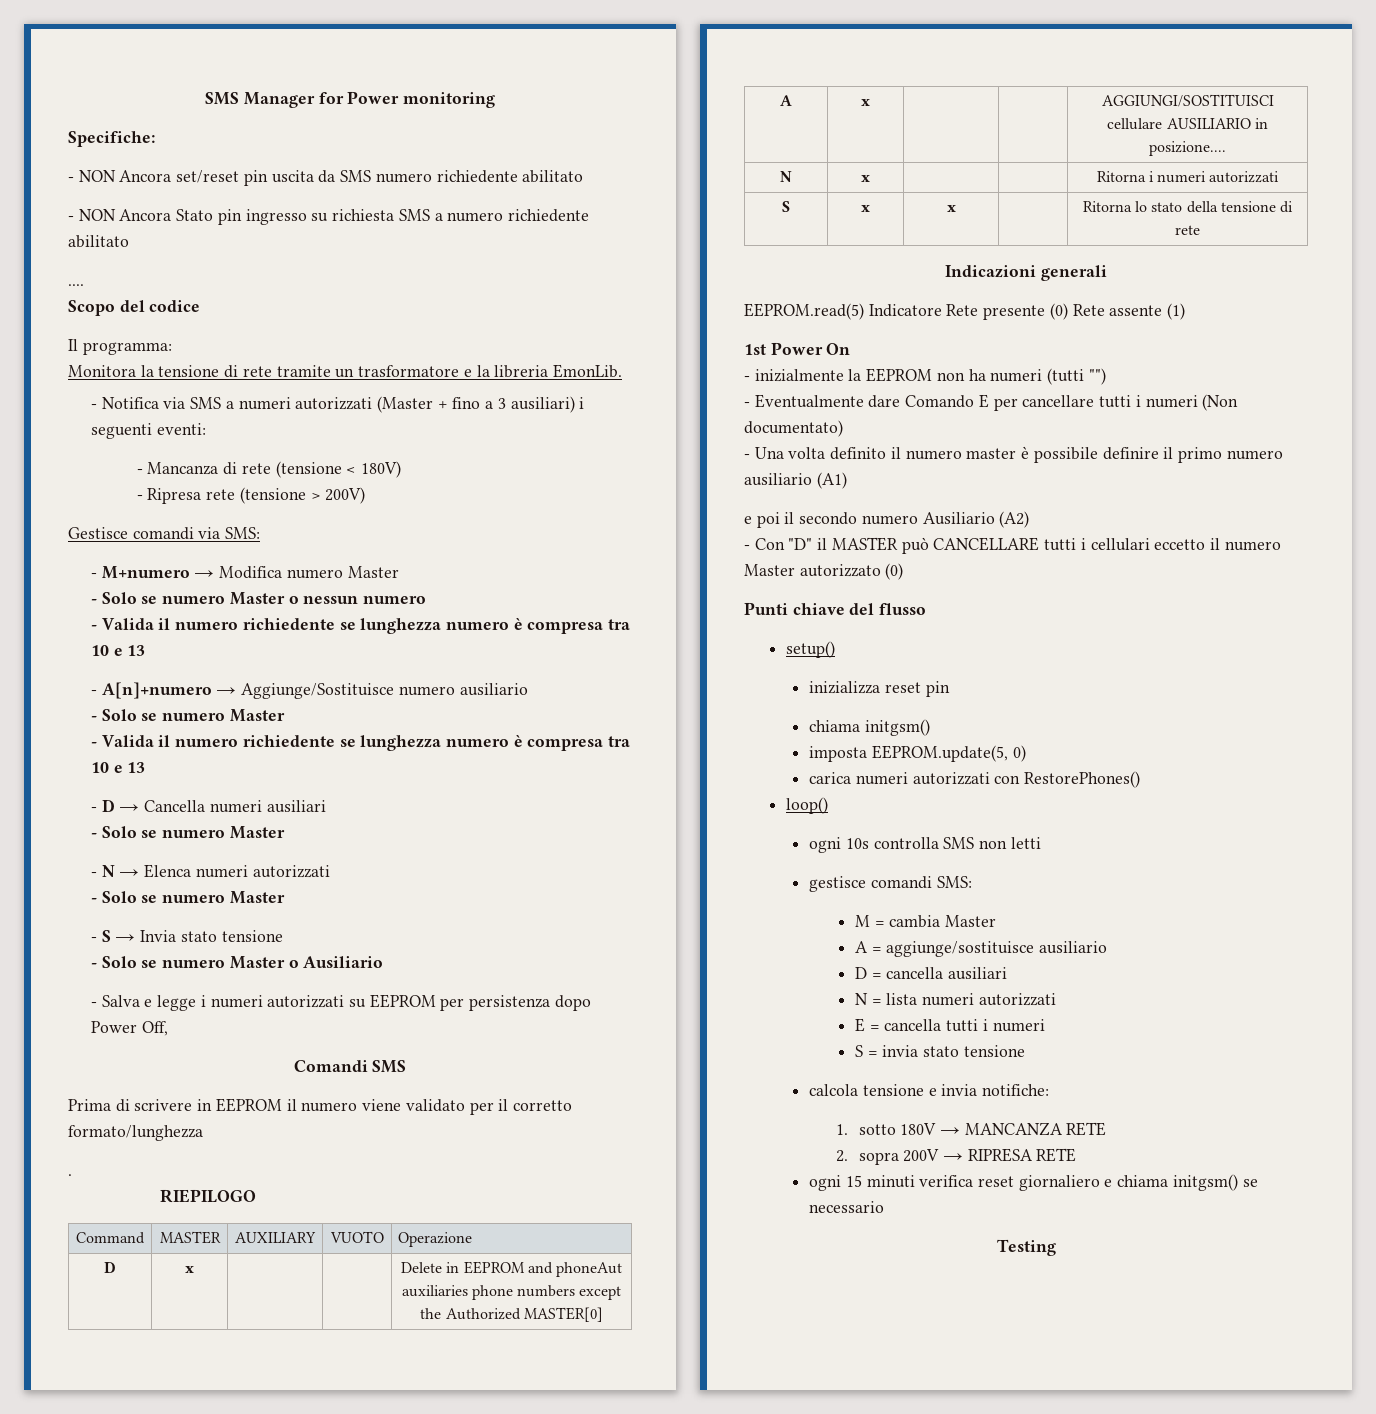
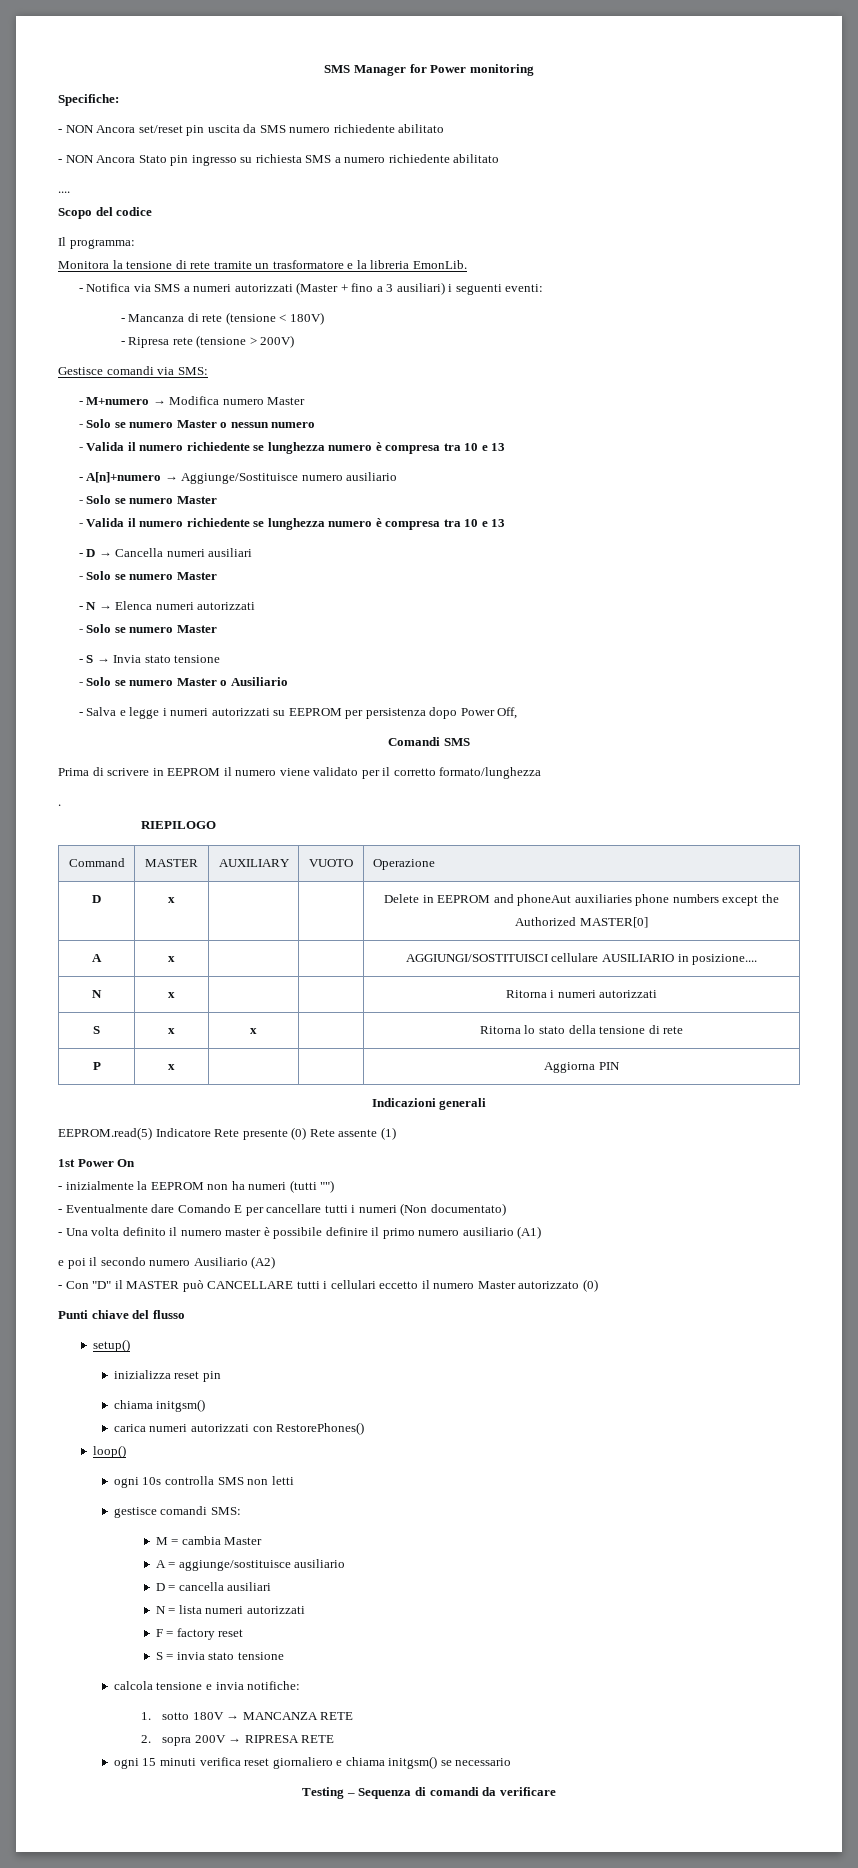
(1200, 230) none -> [92,1062,101,1070] [168,1064,175,1070] [544,1062,620,1073] // P | x | | | Aggiorna PIN
[809,745,1026,762] // imposta EEPROM.update(5, 0) -> (206, 1405) none
[854,1018,1045,1032] E = cancella tutti i numeri -> [155,1628,244,1640] F = factory reset
(1056, 1247) none -> [346,1787,556,1799] – Sequenza di comandi da verificare

